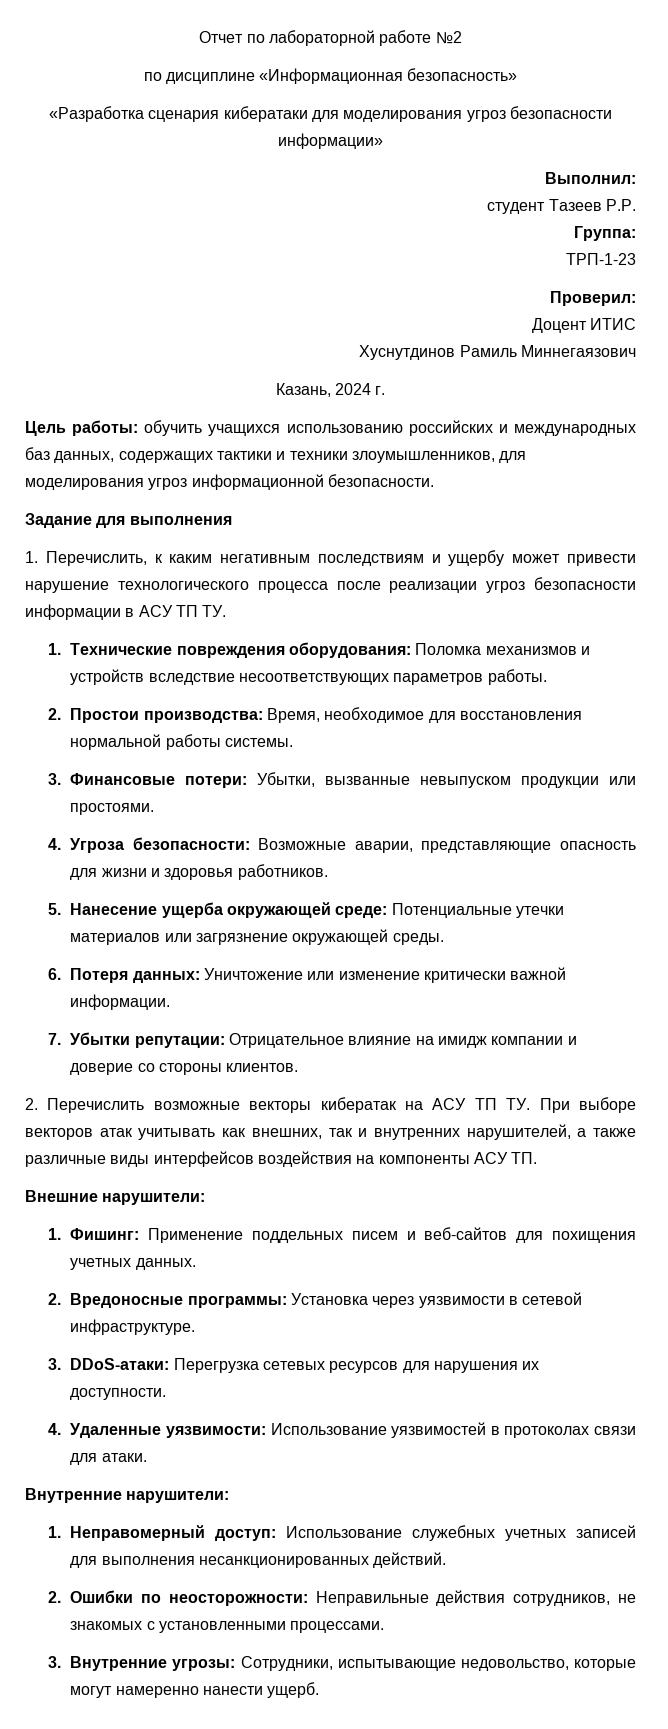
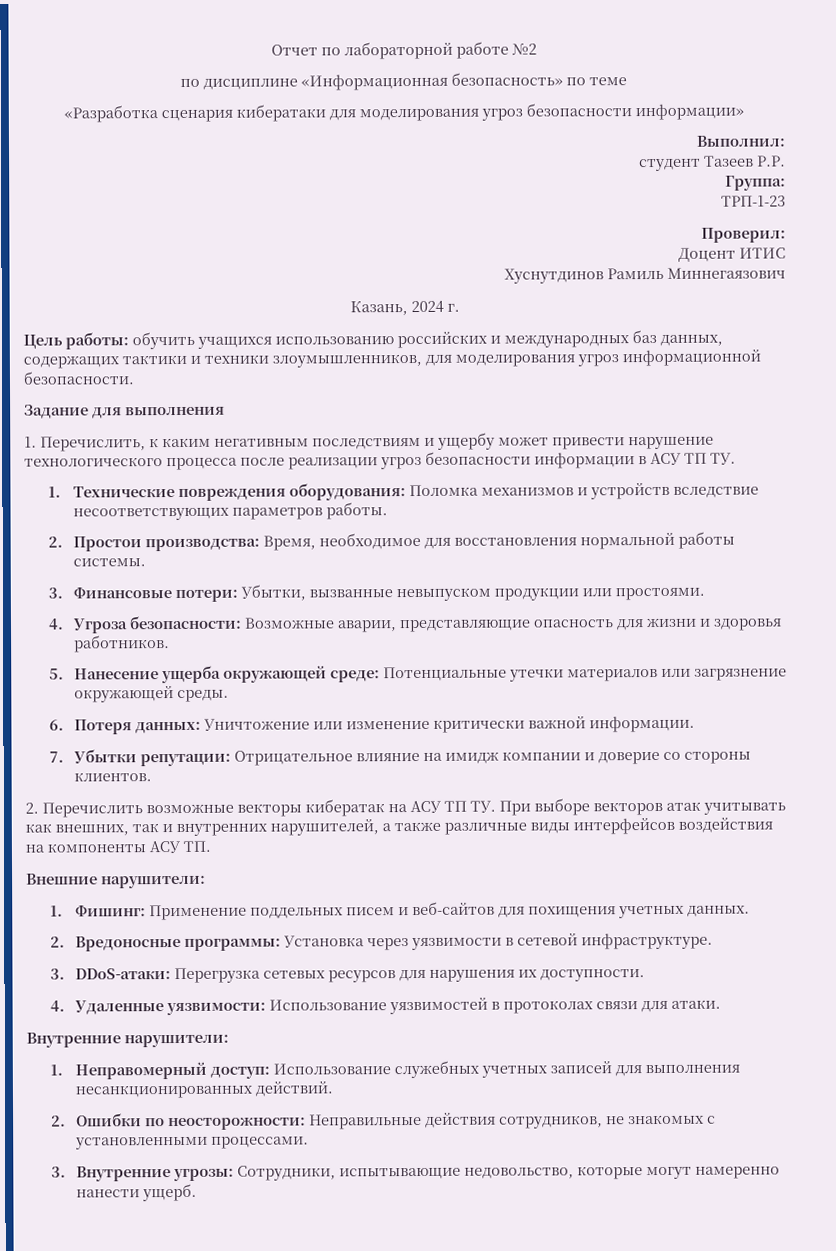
(518, 74) none -> [566,77,627,86] по теме

